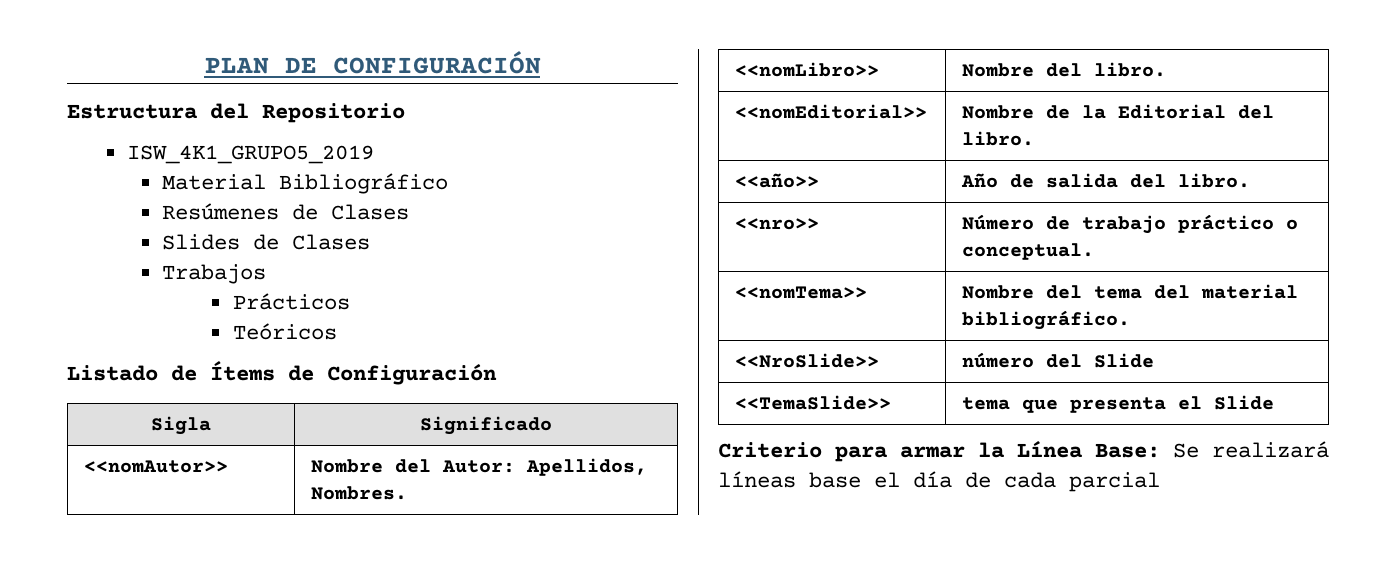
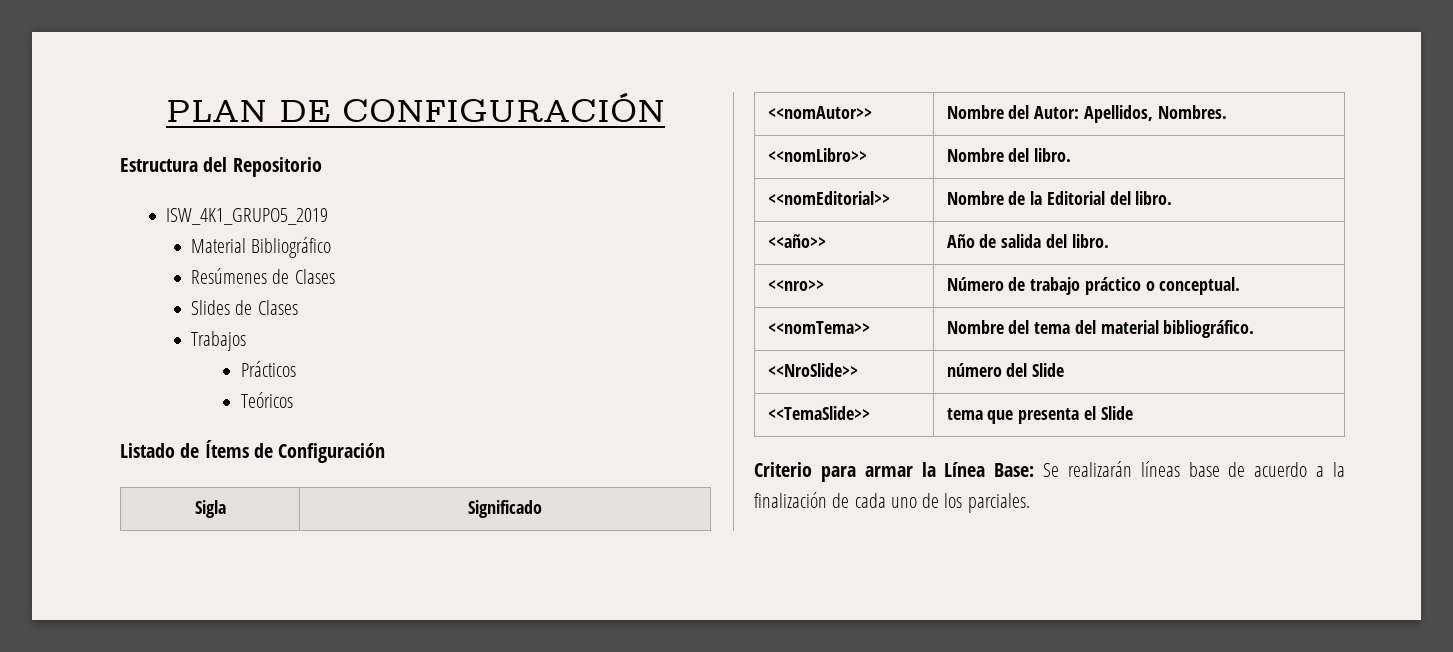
[1212,441,1329,458] realizará -> [1067,461,1132,477] realizarán
[874,471,1160,492] el día de cada parcial -> [1228,462,1345,477] [754,492,1030,513] de acuerdo a la finalización de cada uno de los parciales.

